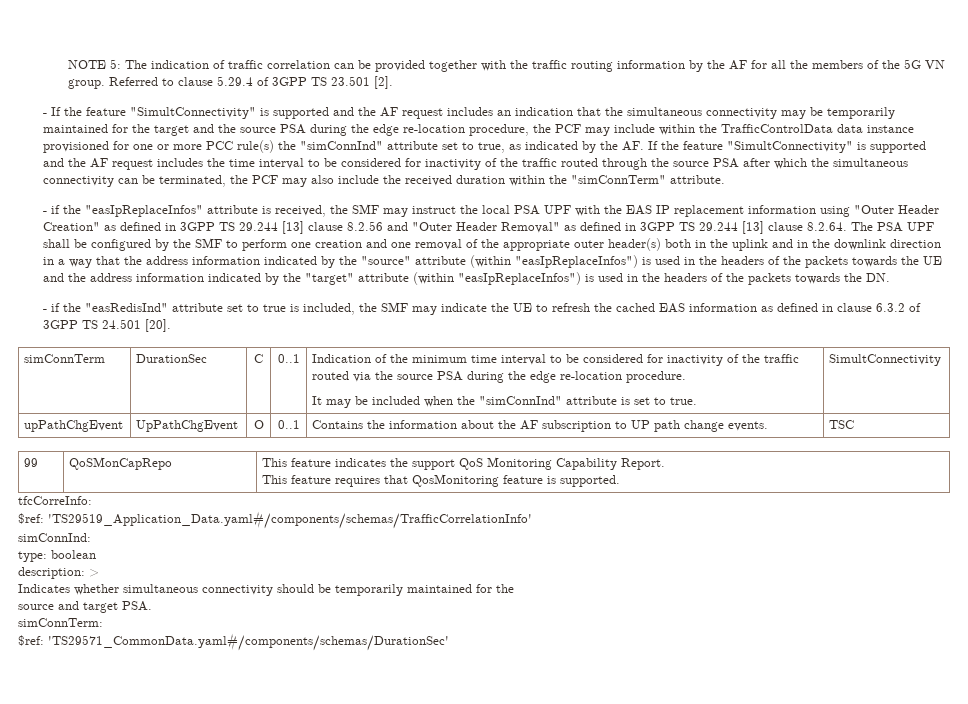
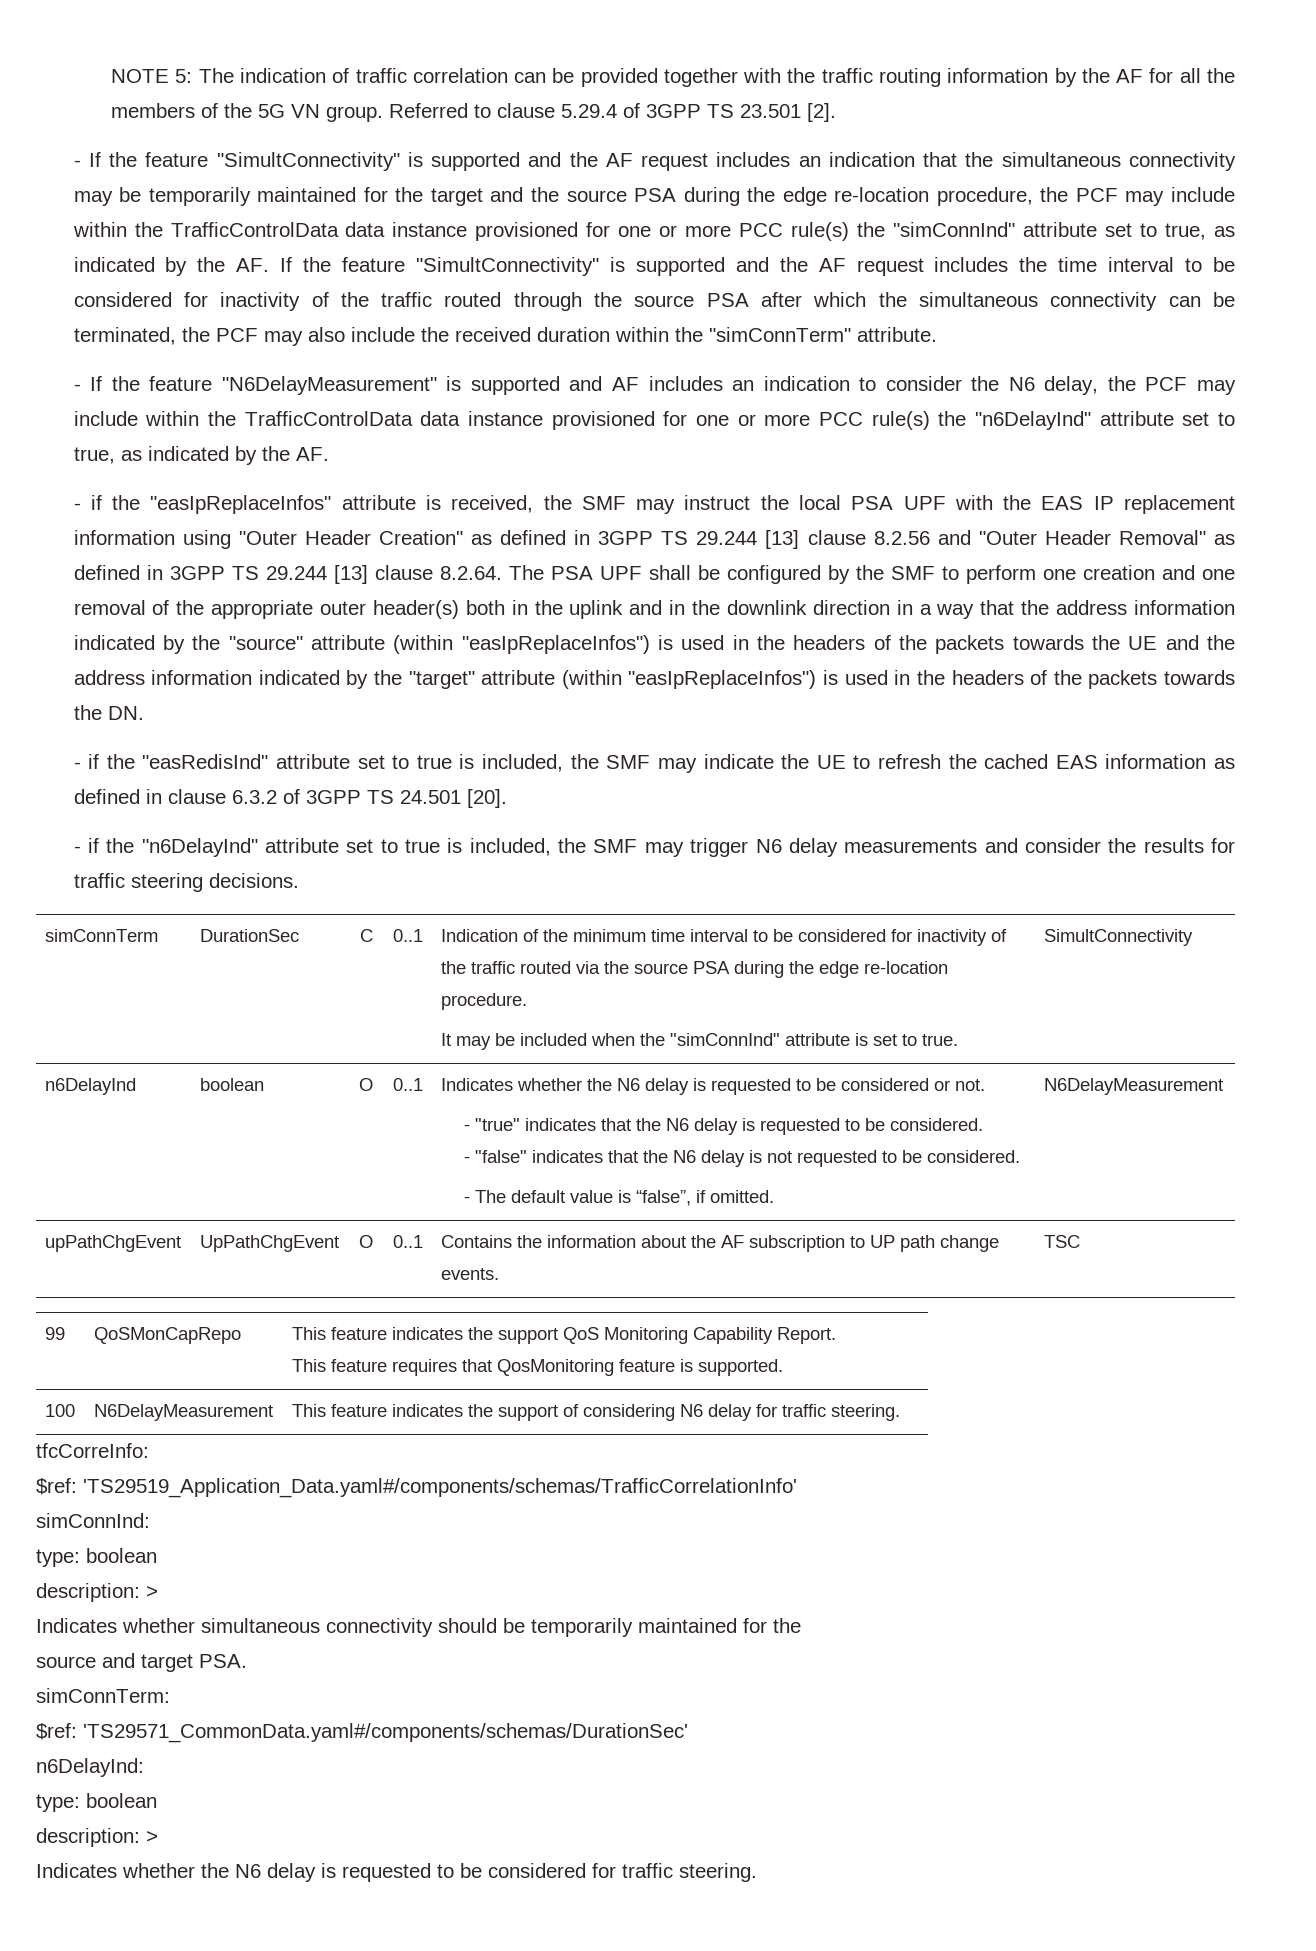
(725, 179) none -> [73,376,1236,395] [73,411,1235,430] [73,446,329,465] // - If the feature "N6DelayMeasurement" is supported and AF includes an indication to consider the N6 delay, the PCF may include within the TrafficControlData data instance provisioned for one or more PCC rule(s) the "n6DelayInd" attribute set to true, as indicated by the AF.
(171, 325) none -> [73,838,1235,857] [73,873,299,892] // - if the "n6DelayInd" attribute set to true is included, the SMF may trigger N6 delay measurements and consider the results for traffic steering decisions.
(942, 360) none -> [45,1078,137,1095] [200,1078,265,1091] [359,1078,373,1091] [392,1078,423,1091] [441,1078,986,1095] [463,1118,983,1135] [463,1150,1020,1167] [463,1190,774,1206] [1044,1078,1224,1095] // n6DelayInd | boolean | O | 0..1 | Indicates whether the N6 delay is requested to be considered or not. // - "true" indicates that the N6 delay is requested to be considered. // - "false" indicates that the N6 delay is not requested to be considered. // - The default value is “false”, if omitted. | N6DelayMeasurement
(621, 481) none -> [45,1404,76,1417] [94,1404,274,1421] [292,1404,901,1421] // 100 | N6DelayMeasurement | This feature indicates the support of considering N6 delay for traffic steering.
(449, 642) none -> [36,1758,144,1777] [36,1793,157,1812] [36,1828,158,1847] [36,1863,757,1882] // n6DelayInd: // type: boolean // description: > // Indicates whether the N6 delay is requested to be considered for traffic steering.

